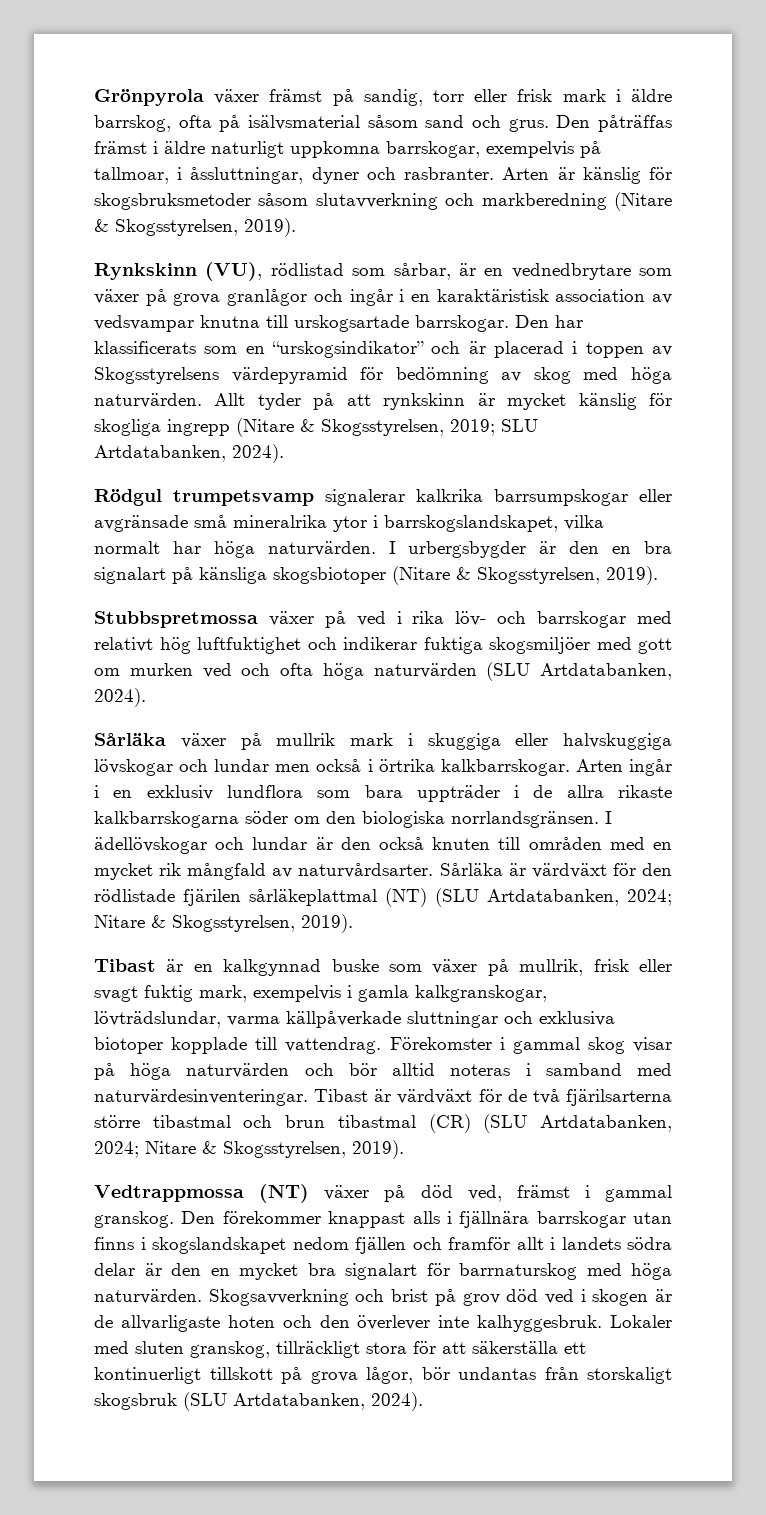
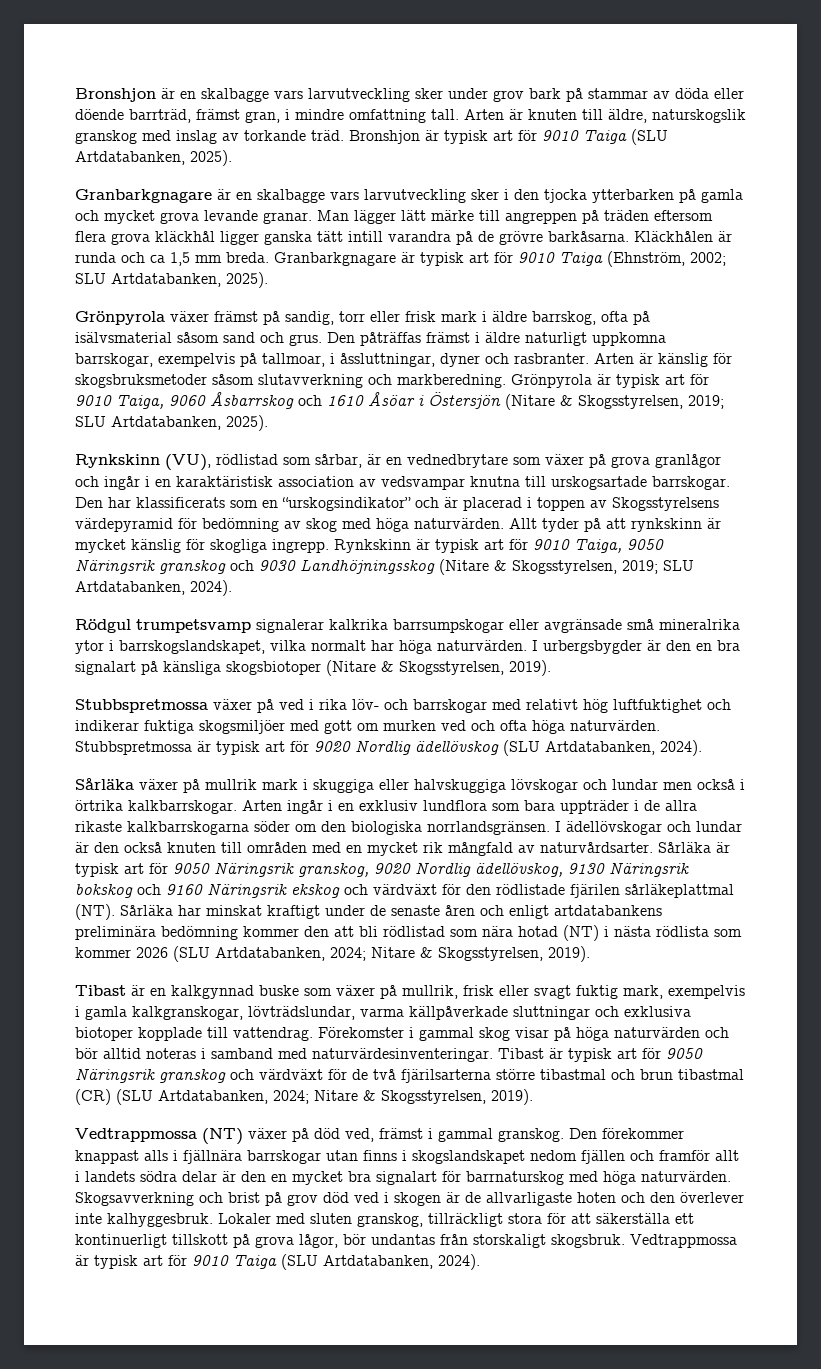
(94, 97) none -> [75,88,744,102] [75,109,746,123] [75,129,668,145] [75,150,232,166] [75,189,743,203] [75,210,713,224] [75,231,732,245] [75,251,726,267] [75,272,268,288] Bronshjon är en skalbagge vars larvutveckling sker under grov bark på stammar av döda eller döende barrträd, främst gran, i mindre omfattning tall. Arten är knuten till äldre, naturskogslik granskog med inslag av torkande träd. Bronshjon är typisk art för 9010 Taiga (SLU Artdatabanken, 2025). // Granbarkgnagare är en skalbagge vars larvutveckling sker i den tjocka ytterbarken på gamla och mycket grova levande granar. Man lägger lätt märke till angreppen på träden eftersom flera grova kläckhål ligger ganska tätt intill varandra på de grövre barkåsarna. Kläckhålen är runda och ca 1,5 mm breda. Granbarkgnagare är typisk art för 9010 Taiga (Ehnström, 2002; SLU Artdatabanken, 2025). //
[481,192,672,211] [94,218,296,237] markberedning (Nitare & Skogsstyrelsen, 2019). -> [397,374,709,388] [75,392,724,410] [75,415,268,431] markberedning. Grönpyrola är typisk art för 9010 Taiga, 9060 Åsbarrskog och 1610 Åsöar i Östersjön (Nitare & Skogsstyrelsen, 2019; SLU Artdatabanken, 2025).
[167,419,230,436] ingrepp -> [272,539,664,553] [75,559,435,574] ingrepp. Rynkskinn är typisk art för 9010 Taiga, 9050 Näringsrik granskog och 9030 Landhöjningsskog
[373,663,477,678] naturvärden -> [570,720,660,731] [75,740,499,755] naturvärden. Stubbspretmossa är typisk art för 9020 Nordlig ädellövskog
(526, 869) none -> [75,862,689,877] [75,883,368,898] typisk art för 9050 Näringsrik granskog, 9020 Nordlig ädellövskog, 9130 Näringsrik bokskog och 9160 Näringsrik ekskog och
[385,888,427,907] (NT) -> [75,904,662,920] [75,925,742,941] [75,947,168,958] (NT). Sårläka har minskat kraftigt under de senaste åren och enligt artdatabankens preliminära bedömning kommer den att bli rödlistad som nära hotad (NT) i nästa rödlista som kommer 2026
(392, 1095) none -> [568,1048,703,1062] [75,1068,254,1083] typisk art för 9050 Näringsrik granskog och
[94,1393,177,1410] skogsbruk -> [551,1234,737,1248] [75,1255,277,1269] skogsbruk. Vedtrappmossa är typisk art för 9010 Taiga

